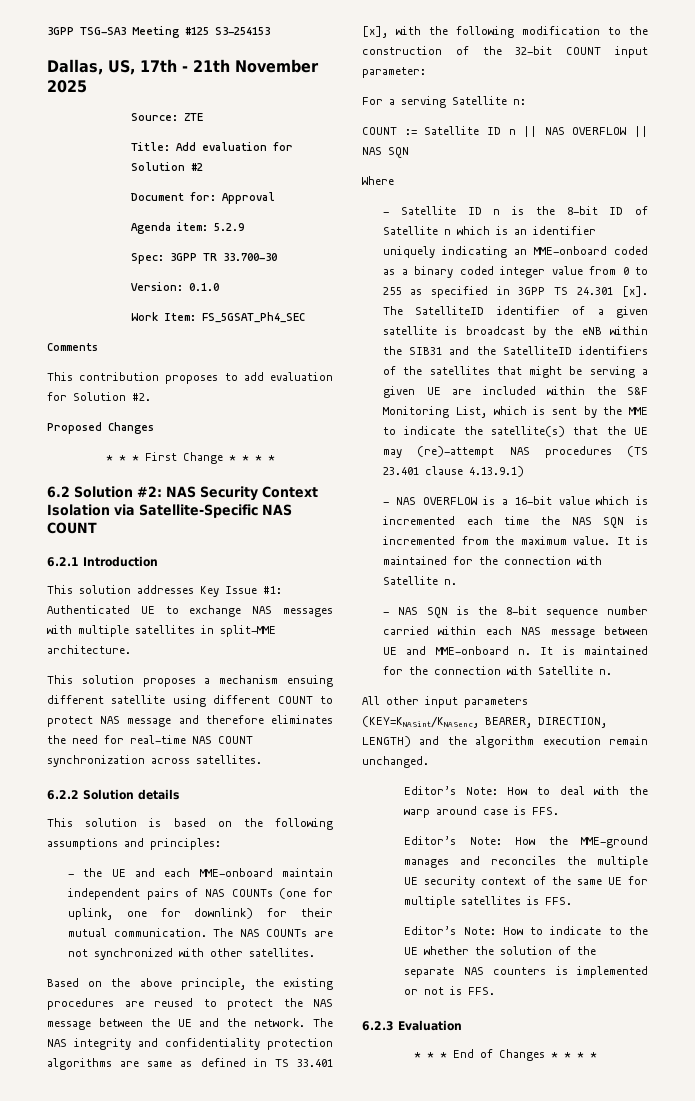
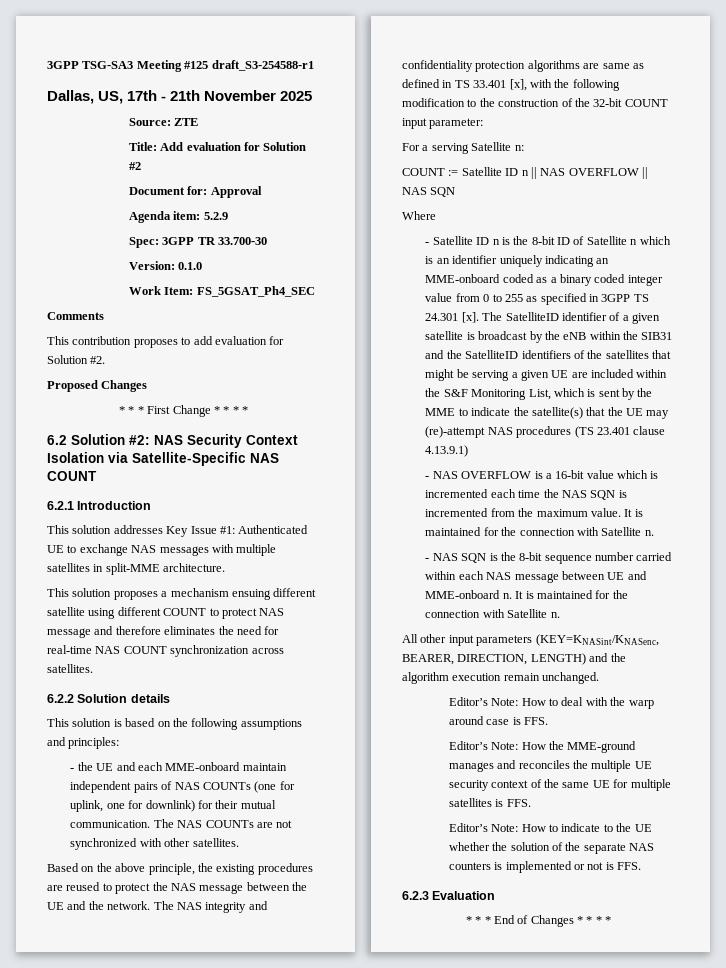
[215,27,270,35] S3-254153 -> [211,60,314,71] draft_S3-254588-r1

